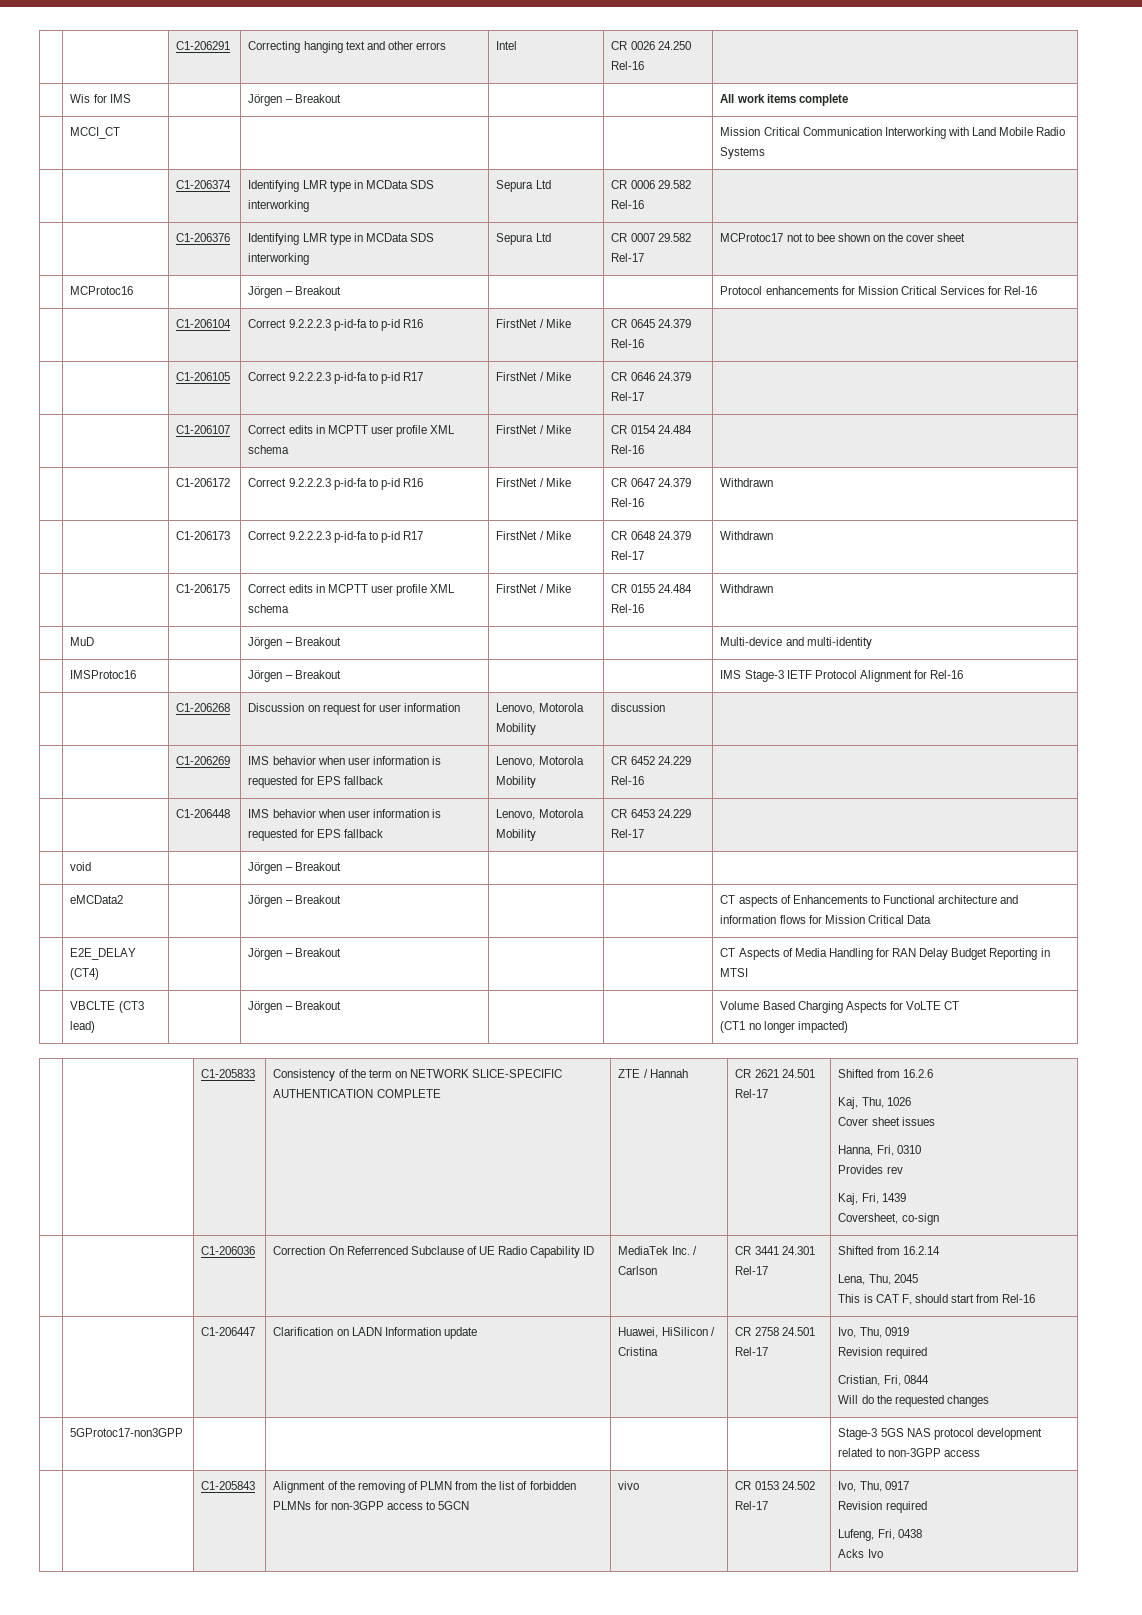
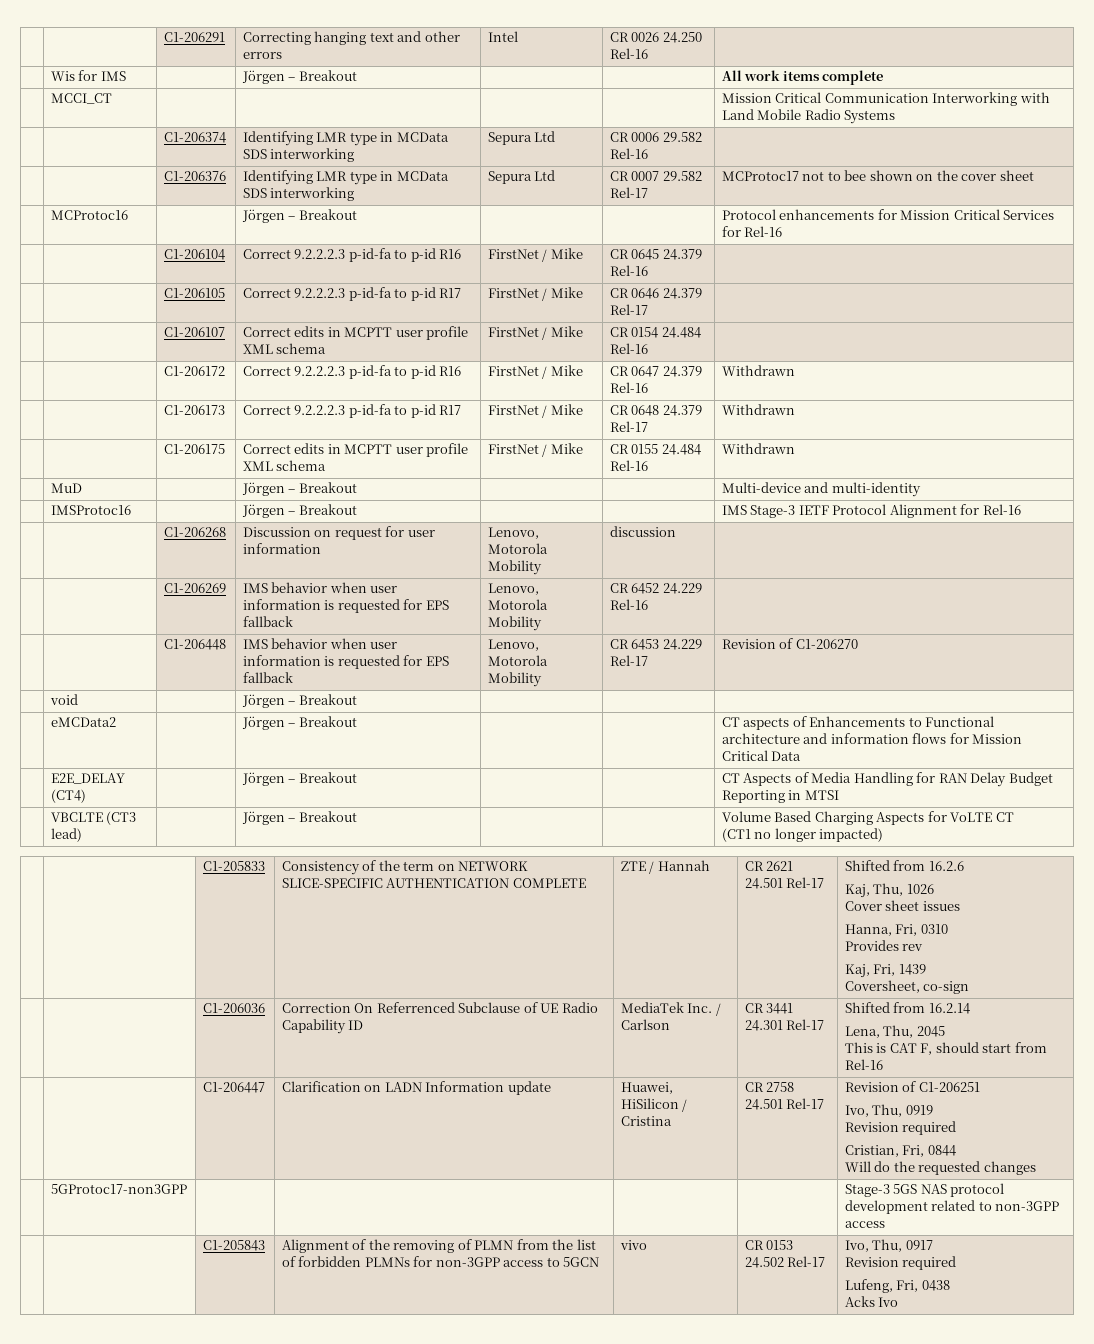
(645, 833) none -> [721,638,858,649] Revision of C1-206270
(769, 1351) none -> [844,1081,980,1092] Revision of C1-206251 //

